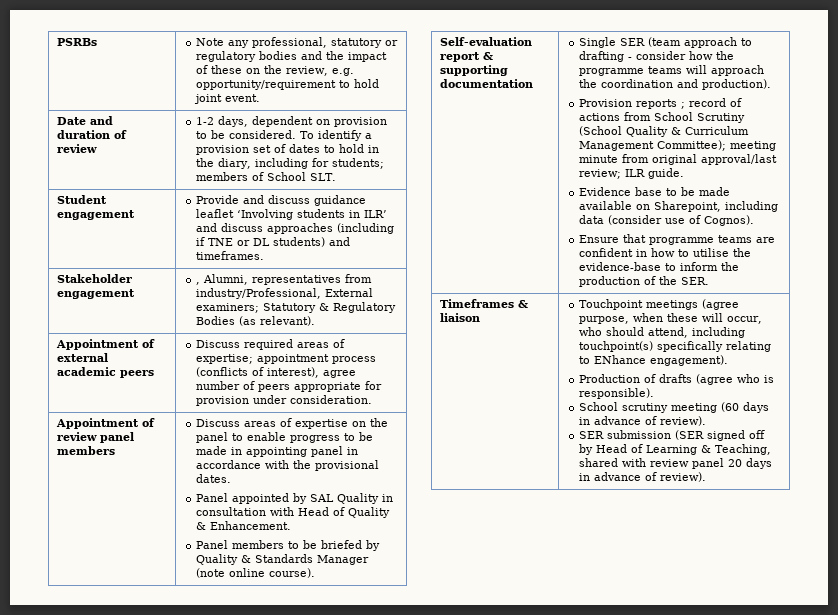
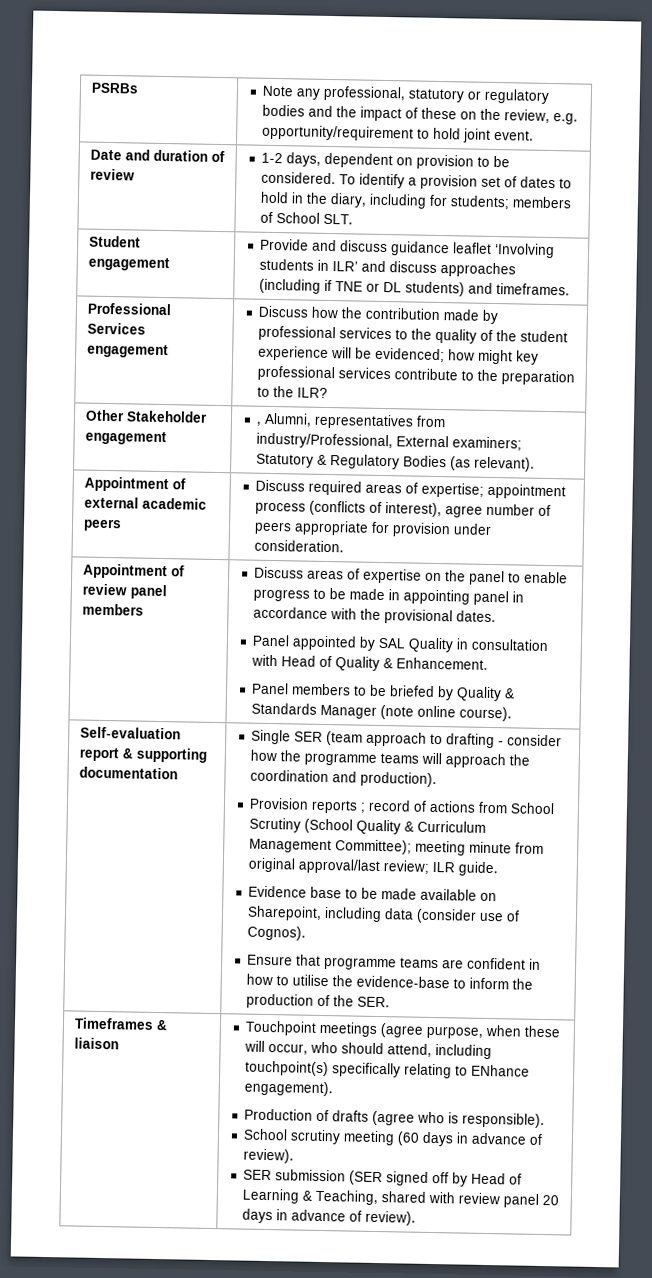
(265, 255) none -> [86,302,172,316] [86,322,146,335] [86,343,169,359] [258,305,499,325] [258,325,569,344] [258,345,540,365] [257,365,576,386] [257,386,329,399] [84,409,125,422] Professional Services engagement | Discuss how the contribution made by professional services to the quality of the student experience will be evidenced; how might key professional services contribute to the preparation to the ILR? // Other

